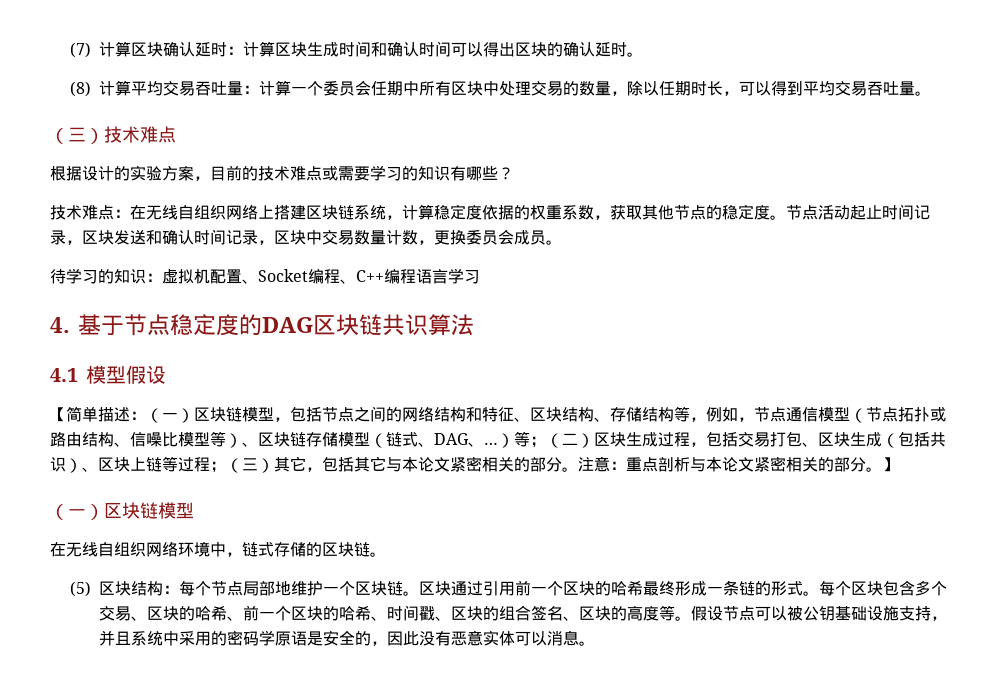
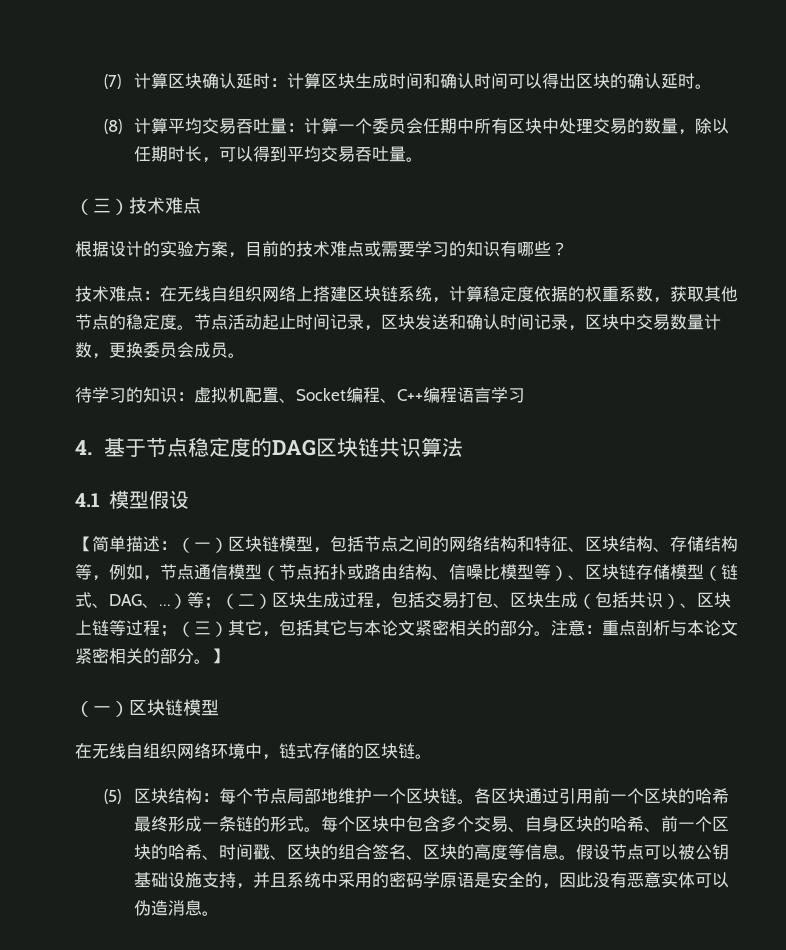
(420, 593) none -> [473,788,491,804] 各
(884, 588) none -> [388,816,406,832] 中
(148, 618) none -> [524,816,559,832] 自身
(676, 613) none -> [524,844,559,860] 信息
(548, 638) none -> [133,900,168,916] 伪造

